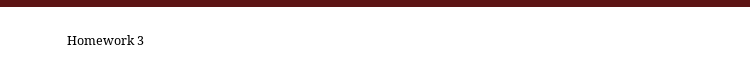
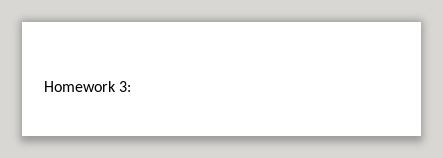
[137,36,145,45] 3 -> [119,81,132,92] 3:

